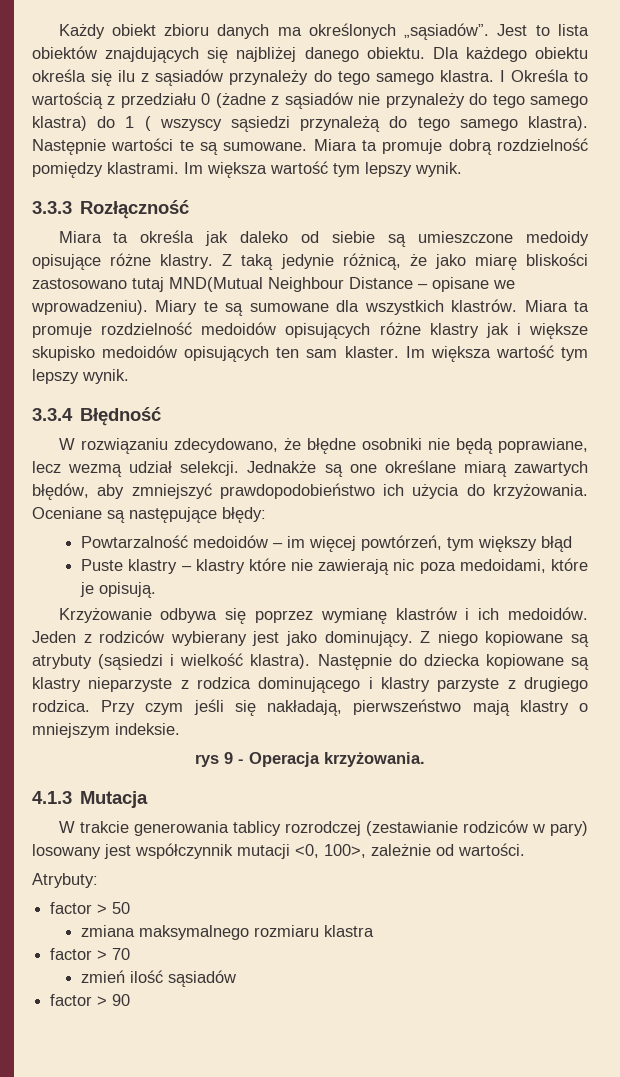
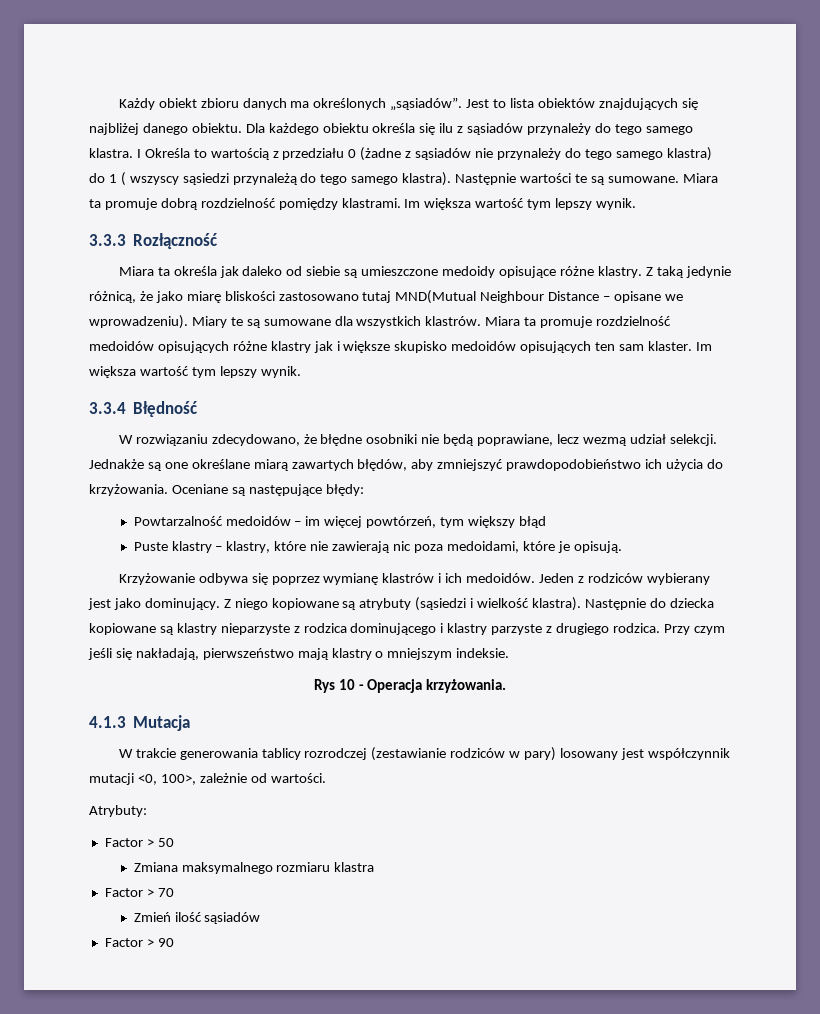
[195,559,245,574] klastry -> [226,541,271,553] klastry,
[195,752,233,767] rys 9 -> [313,679,355,693] Rys 10
[50,902,93,914] factor -> [104,838,143,847] Factor
[81,925,136,937] zmiana -> [133,862,178,872] Zmiana
[50,948,93,960] factor -> [104,888,143,897] Factor
[81,970,126,983] zmień -> [133,912,171,922] Zmień
[50,994,93,1006] factor -> [104,938,143,947] Factor

